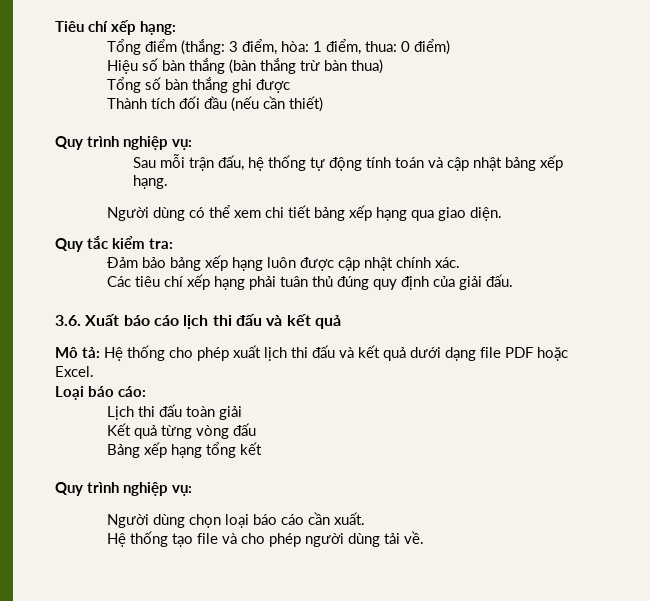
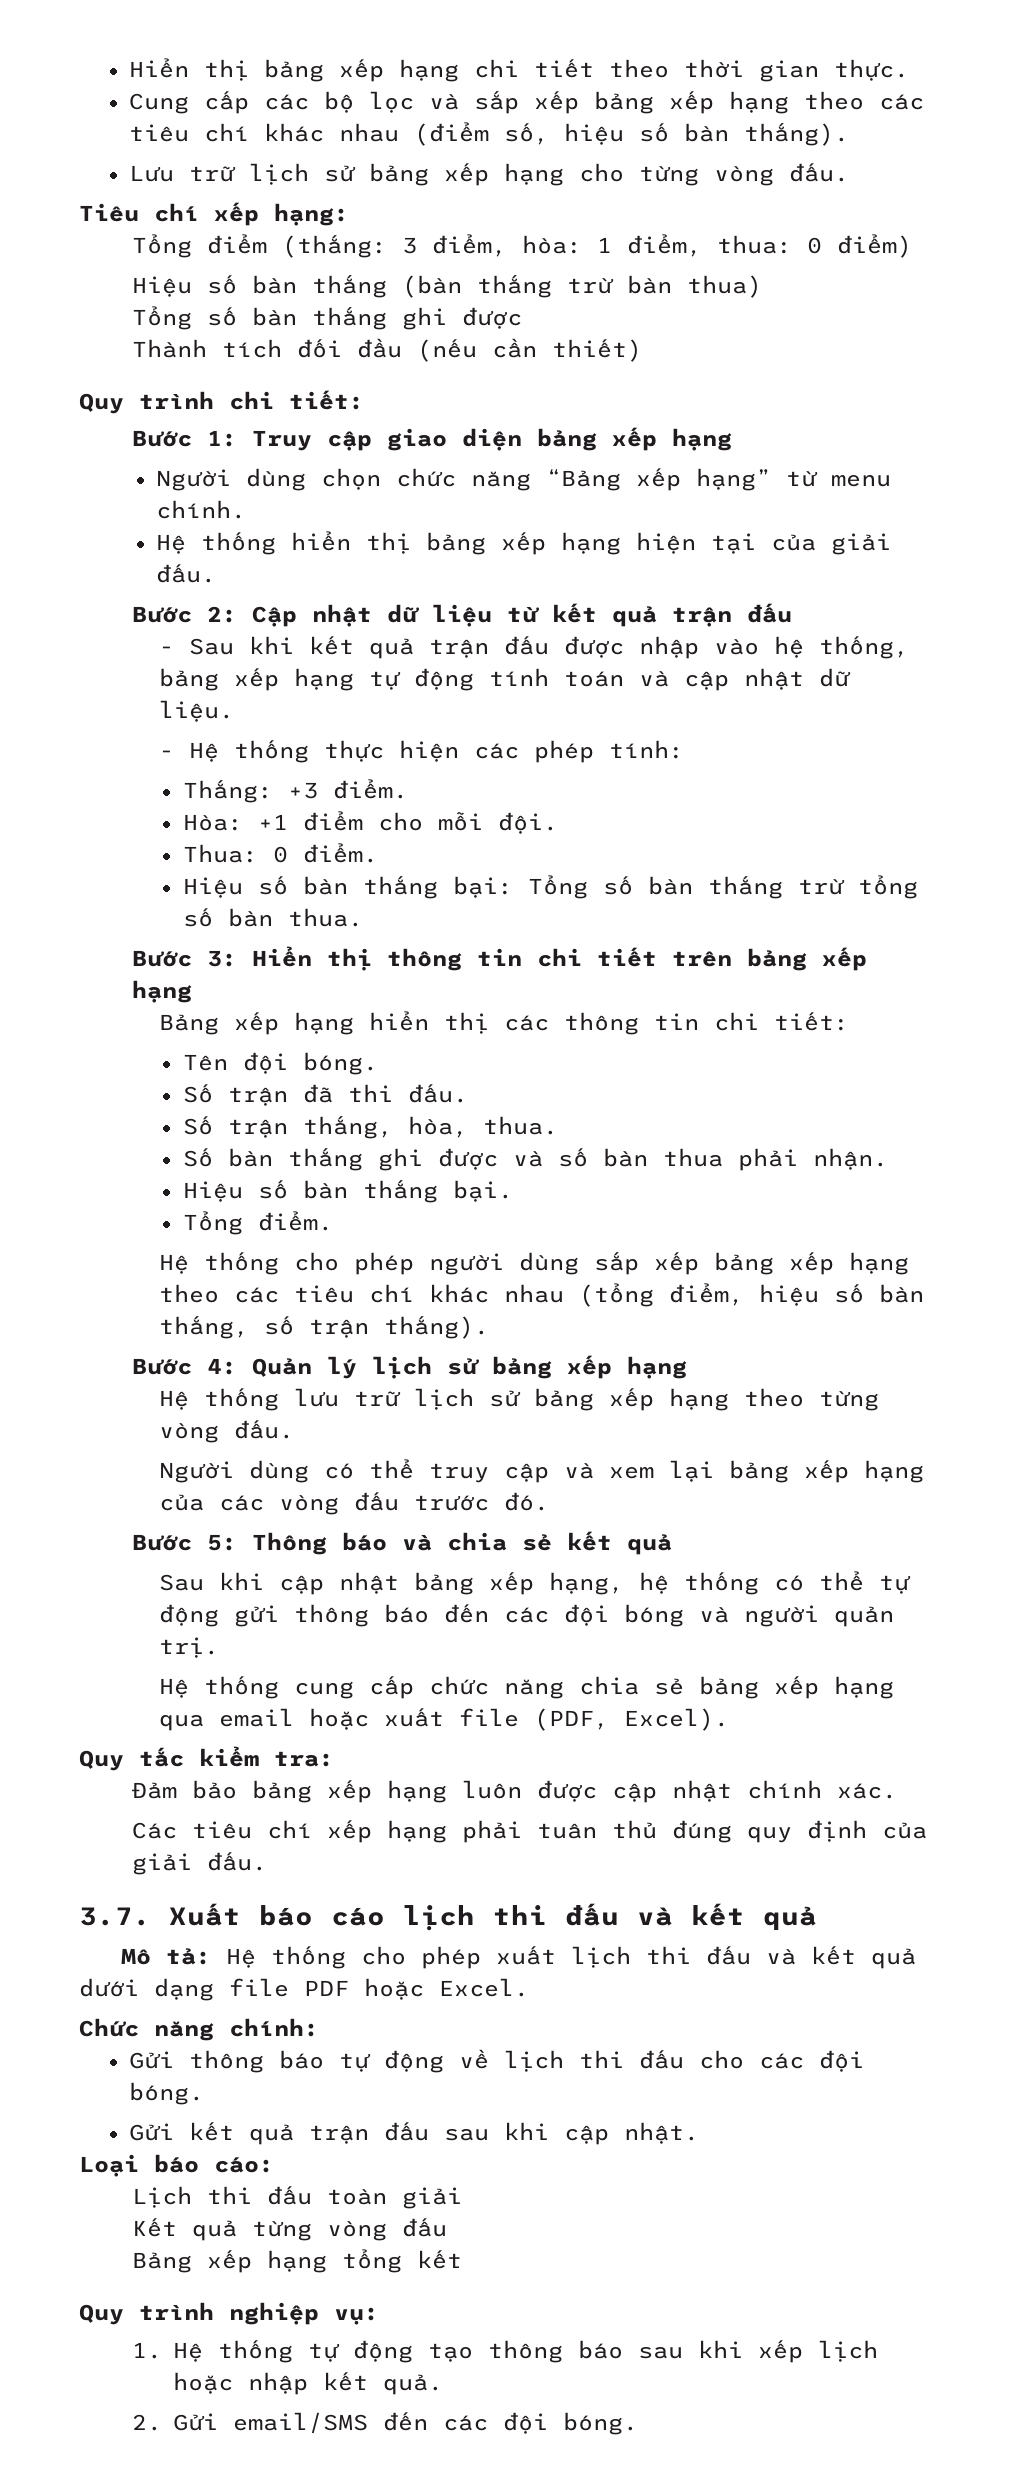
(55, 26) none -> [129,58,910,82] [129,91,925,114] [129,122,850,146] [129,163,850,186] Hiển thị bảng xếp hạng chi tiết theo thời gian thực. // Cung cấp các bộ lọc và sắp xếp bảng xếp hạng theo các tiêu chí khác nhau (điểm số, hiệu số bàn thắng). // Lưu trữ lịch sử bảng xếp hạng cho từng vòng đấu. //
[123,136,192,150] [133,154,307,171] nghiệp vụ: // Sau mỗi trận đấu, hệ thống -> [229,390,364,410] [132,427,733,451] [155,468,891,491] [155,500,246,519] [155,531,891,555] [155,564,216,583] [132,603,793,627] [158,636,909,659] [158,668,354,691] chi tiết: // Bước 1: Truy cập giao diện bảng xếp hạng // Người dùng chọn chức năng “Bảng xếp hạng” từ menu chính. // Hệ thống hiển thị bảng xếp hạng hiện tại của giải đấu. // Bước 2: Cập nhật dữ liệu từ kết quả trận đấu // - Sau khi kết quả trận đấu được nhập vào hệ thống, bảng xếp hạng
[505,155,564,171] [133,175,169,189] [107,205,503,221] bảng xếp hạng. // Người dùng có thể xem chi tiết bảng xếp hạng qua giao diện. -> [818,668,851,687] [158,700,234,722] [158,740,684,763] [182,779,408,803] [182,811,558,834] [182,843,378,863] [182,875,918,899] [182,908,363,927] [132,946,868,971] [132,980,193,1003] [158,1011,849,1035] [182,1052,378,1075] [182,1084,468,1106] [182,1116,558,1139] [182,1148,888,1171] [182,1180,513,1203] [182,1211,333,1235] [158,1252,909,1275] [158,1283,924,1307] [158,1316,489,1339] [132,1355,688,1379] [158,1388,879,1411] [158,1420,294,1443] [158,1459,924,1483] [158,1492,549,1515] [132,1531,673,1555] [158,1571,911,1595] [158,1604,894,1627] [158,1637,219,1658] [158,1676,894,1699] [158,1708,729,1731] dữ liệu. // - Hệ thống thực hiện các phép tính: // Thắng: +3 điểm. // Hòa: +1 điểm cho mỗi đội. // Thua: 0 điểm. // Hiệu số bàn thắng bại: Tổng số bàn thắng trừ tổng số bàn thua. // Bước 3: Hiển thị thông tin chi tiết trên bảng xếp hạng // Bảng xếp hạng hiển thị các thông tin chi tiết: // Tên đội bóng. // Số trận đã thi đấu. // Số trận thắng, hòa, thua. // Số bàn thắng ghi được và số bàn thua phải nhận. // Hiệu số bàn thắng bại. // Tổng điểm. // Hệ thống cho phép người dùng sắp xếp bảng xếp hạng theo các tiêu chí khác nhau (tổng điểm, hiệu số bàn thắng, số trận thắng). // Bước 4: Quản lý lịch sử bảng xếp hạng // Hệ thống lưu trữ lịch sử bảng xếp hạng theo từng vòng đấu. // Người dùng có thể truy cập và xem lại bảng xếp hạng của các vòng đấu trước đó. // Bước 5: Thông báo và chia sẻ kết quả // Sau khi cập nhật bảng xếp hạng, hệ thống có thể tự động gửi thông báo đến các đội bóng và người quản trị. // Hệ thống cung cấp chức năng chia sẻ bảng xếp hạng qua email hoặc xuất file (PDF, Excel).
[55,315,81,326] 3.6. -> [79,1907,151,1926] 3.7.
(94, 371) none -> [79,2018,319,2041] [129,2049,865,2073] [129,2082,205,2105] [129,2122,700,2145] // Chức năng chính: // Gửi thông báo tự động về lịch thi đấu cho các đội bóng. // Gửi kết quả trận đấu sau khi cập nhật.
[107,512,366,528] [107,531,425,547] Người dùng chọn loại báo cáo cần xuất. // Hệ thống tạo file và cho phép người dùng tải về. -> [132,2340,878,2363] [172,2372,443,2395] [132,2412,638,2435] 1. Hệ thống tự động tạo thông báo sau khi xếp lịch hoặc nhập kết quả. // 2. Gửi email/SMS đến các đội bóng.

